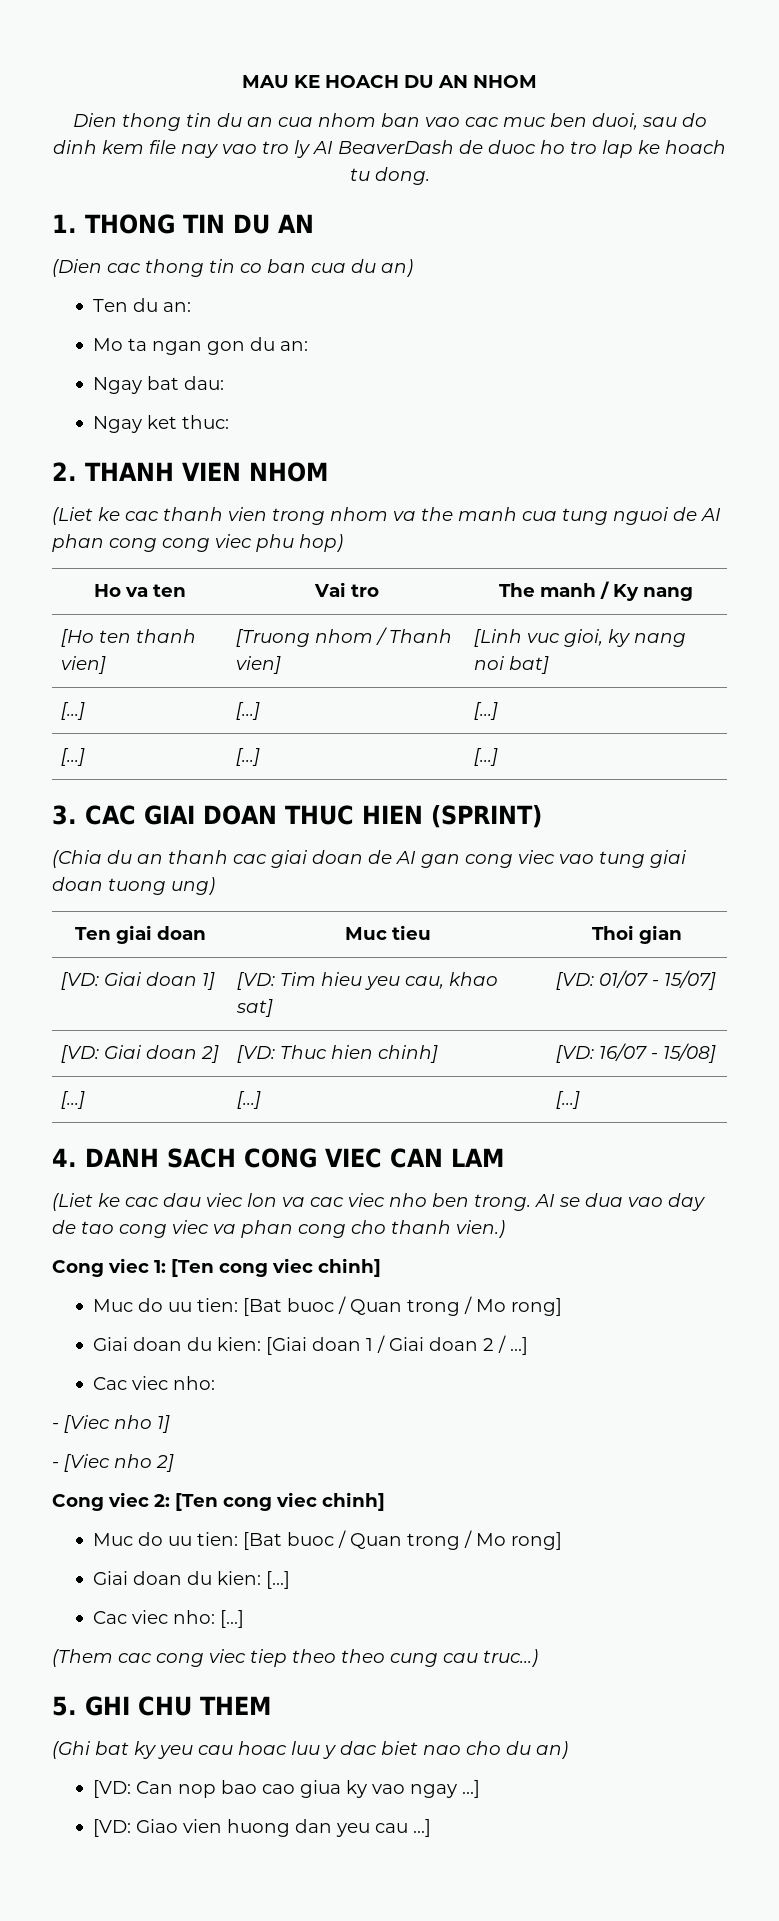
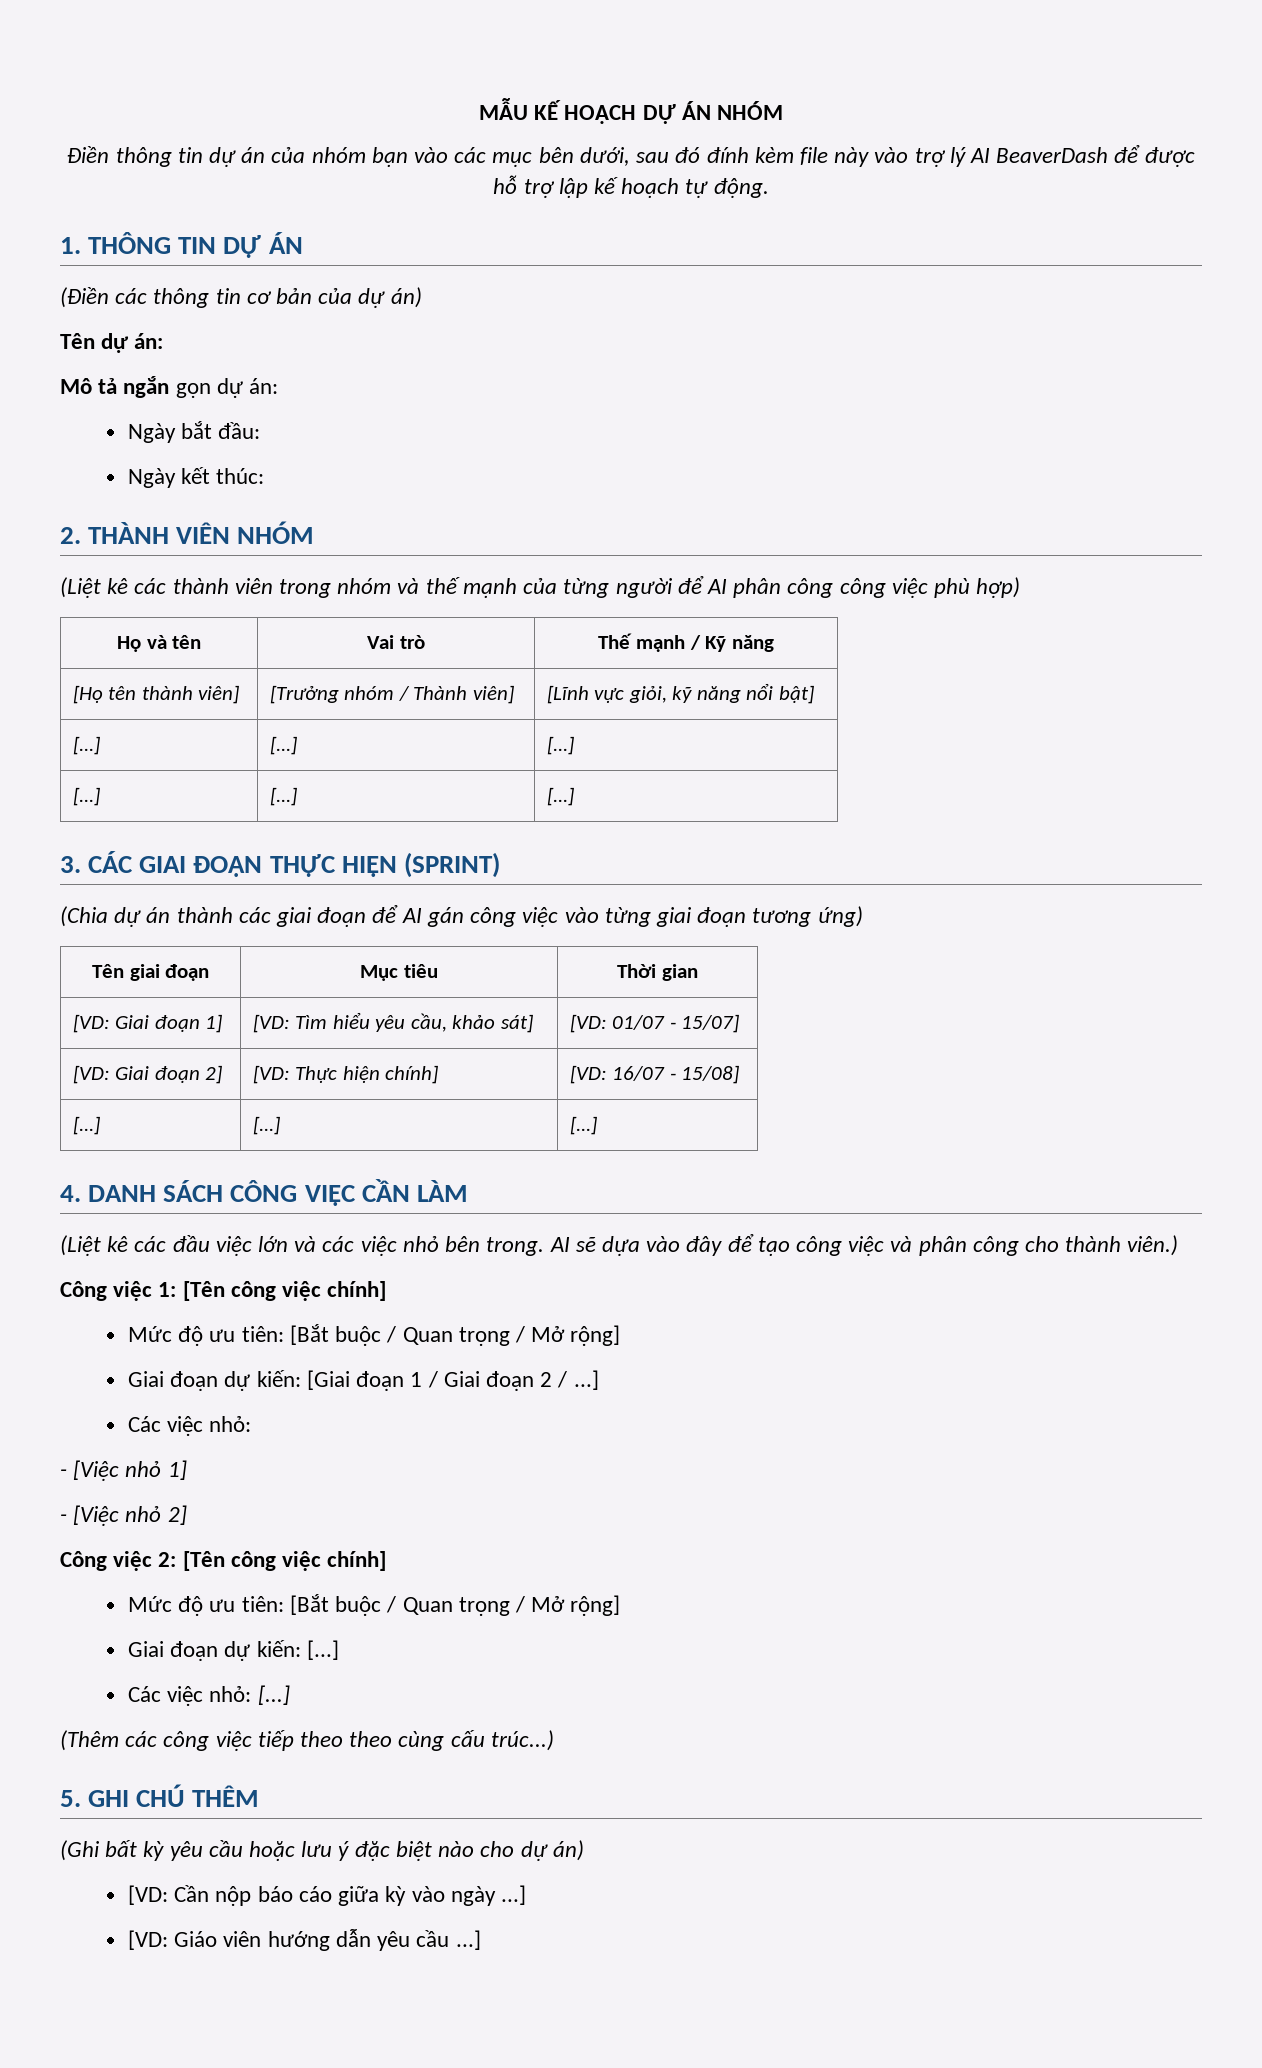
[242,75,537,88] [72,113,707,131] [53,140,726,158] [349,167,430,185] [52,214,314,234] [52,259,413,277] [93,298,192,312] [93,337,309,355] [93,376,225,394] [93,415,230,433] [52,462,328,482] [52,507,721,525] [52,534,343,552] [94,584,186,597] [313,582,379,597] [499,581,693,601] [61,629,197,647] [61,656,107,674] [236,627,453,647] [236,656,282,674] [474,629,687,647] [474,656,550,674] MAU KE HOACH DU AN NHOM // Dien thong tin du an cua nhom ban vao cac muc ben duoi, sau do dinh kem file nay vao tro ly AI BeaverDash de duoc ho tro lap ke hoach tu dong. // 1. THONG TIN DU AN // (Dien cac thong tin co ban cua du an) // Ten du an: // Mo ta ngan gon du an: // Ngay bat dau: // Ngay ket thuc: // 2. THANH VIEN NHOM // (Liet ke cac thanh vien trong nhom va the manh cua tung nguoi de AI phan cong cong viec phu hop) // Ho va ten | Vai tro | The manh / Ky nang // [Ho ten thanh vien] | [Truong nhom / Thanh vien] | [Linh vuc gioi, ky nang noi bat] -> [478,98,784,124] [67,145,1195,167] [493,175,769,198] [60,232,303,258] [60,287,422,308] [60,333,164,353] [60,376,279,398] [128,421,261,443] [128,467,265,488] [60,521,315,544] [60,576,1021,598] [116,635,202,652] [367,635,425,649] [598,633,774,652] [72,685,240,704] [269,685,514,704] [546,683,814,704] MẪU KẾ HOẠCH DỰ ÁN NHÓM // Điền thông tin dự án của nhóm bạn vào các mục bên dưới, sau đó đính kèm file này vào trợ lý AI BeaverDash để được hỗ trợ lập kế hoạch tự động. // 1. THÔNG TIN DỰ ÁN // (Điền các thông tin cơ bản của dự án) // Tên dự án: // Mô tả ngắn gọn dự án: // Ngày bắt đầu: // Ngày kết thúc: // 2. THÀNH VIÊN NHÓM // (Liệt kê các thành viên trong nhóm và thế mạnh của từng người để AI phân công công việc phù hợp) // Họ và tên | Vai trò | Thế mạnh / Kỹ năng // [Họ tên thành viên] | [Trưởng nhóm / Thành viên] | [Lĩnh vực giỏi, kỹ năng nổi bật]
[85,805,542,828] [52,850,687,868] [52,877,215,895] [75,925,206,944] [345,925,431,940] [592,925,634,940] CAC GIAI DOAN THUC HIEN (SPRINT) // (Chia du an thanh cac giai doan de AI gan cong viec vao tung giai doan tuong ung) // Ten giai doan | Muc tieu | Thoi -> [88,851,500,878] [60,905,863,927] [91,964,210,981] [360,964,438,981] [617,964,657,978] CÁC GIAI ĐOẠN THỰC HIỆN (SPRINT) // (Chia dự án thành các giai đoạn để AI gán công việc vào từng giai đoạn tương ứng) // Tên giai đoạn | Mục tiêu | Thời
[146,972,198,986] doan -> [154,1015,200,1032] đoạn
[280,972,499,990] [236,999,274,1017] Tim hieu yeu cau, khao sat] -> [295,1012,533,1033] Tìm hiểu yêu cầu, khảo sát]
[146,1045,198,1059] doan -> [154,1066,200,1083] đoạn
[280,1045,439,1063] Thuc hien chinh] -> [295,1065,439,1084] Thực hiện chính]
[167,1148,504,1168] [52,1193,705,1211] [52,1220,505,1238] [52,1258,381,1277] [93,1296,563,1316] [93,1337,362,1355] SACH CONG VIEC CAN LAM // (Liet ke cac dau viec lon va cac viec nho ben trong. AI se dua vao day de tao cong viec va phan cong cho thanh vien.) // Cong viec 1: [Ten cong viec chinh] // Muc do uu tien: [Bat buoc / Quan trong / Mo rong] // Giai doan du kien: [Giai doan -> [163,1179,468,1206] [60,1234,1179,1256] [60,1281,387,1301] [128,1324,621,1346] [128,1370,405,1391] SÁCH CÔNG VIỆC CẦN LÀM // (Liệt kê các đầu việc lớn và các việc nhỏ bên trong. AI sẽ dựa vào đây để tạo công việc và phân công cho thành viên.) // Công việc 1: [Tên công việc chính] // Mức độ ưu tiên: [Bắt buộc / Quan trọng / Mở rộng] // Giai đoạn dự kiến: [Giai đoạn
[429,1337,479,1351] doan -> [485,1371,534,1391] đoạn
[93,1376,216,1390] [52,1415,152,1433] Cac viec nho: // - [Viec nho -> [128,1416,252,1436] [60,1460,162,1481] Các việc nhỏ: // - [Việc nhỏ
[64,1454,152,1472] [Viec nho -> [73,1505,162,1526] [Việc nhỏ
[52,1492,385,1511] [93,1530,563,1550] [93,1571,291,1589] [93,1610,245,1628] [52,1649,538,1667] Cong viec 2: [Ten cong viec chinh] // Muc do uu tien: [Bat buoc / Quan trong / Mo rong] // Giai doan du kien: [...] // Cac viec nho: [...] // (Them cac cong viec tiep theo theo cung cau truc...) -> [60,1551,387,1571] [128,1594,621,1616] [128,1640,339,1661] [128,1685,290,1706] [60,1730,554,1751] Công việc 2: [Tên công việc chính] // Mức độ ưu tiên: [Bắt buộc / Quan trọng / Mở rộng] // Giai đoạn dự kiến: [...] // Các việc nhỏ: [...] // (Thêm các công việc tiếp theo theo cùng cấu trúc...)
[138,1696,271,1716] CHU THEM -> [136,1784,260,1807] CHÚ THÊM
[95,1741,568,1759] [93,1780,481,1798] [93,1819,409,1837] bat ky yeu cau hoac luu y dac biet nao cho du an) // [VD: Can nop bao cao giua ky vao ngay ...] // [VD: Giao vien huong dan yeu cau -> [105,1840,584,1861] [128,1885,526,1906] [128,1929,450,1951] bất kỳ yêu cầu hoặc lưu ý đặc biệt nào cho dự án) // [VD: Cần nộp báo cáo giữa kỳ vào ngày ...] // [VD: Giáo viên hướng dẫn yêu cầu

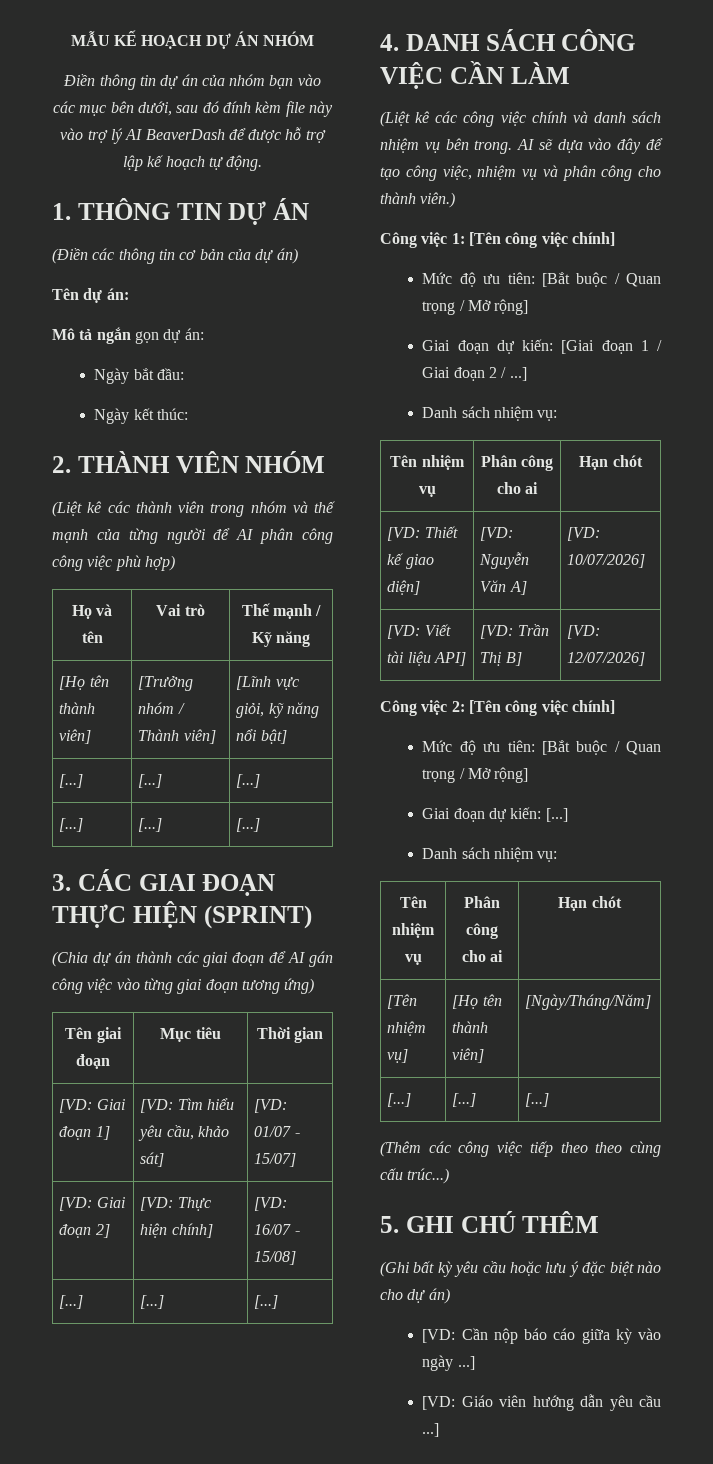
[172,1235,439,1256] đầu việc lớn và các việc nhỏ -> [463,111,661,127] [380,138,440,153] công việc chính và danh sách nhiệm vụ
[848,1236,885,1256] việc -> [442,165,537,180] việc, nhiệm vụ
[128,1416,252,1436] [60,1460,187,1481] [60,1505,187,1526] Các việc nhỏ: // - [Việc nhỏ 1] // - [Việc nhỏ 2] -> [422,406,558,421] [390,455,465,470] [418,486,436,497] [480,455,554,471] [496,482,539,494] [579,455,643,470] [387,526,458,541] [387,553,434,569] [387,580,421,595] [480,527,514,541] [479,552,530,569] [480,580,527,595] [567,527,601,541] [567,554,646,568] [387,624,451,639] [387,651,466,666] [480,624,549,639] [480,652,522,666] [567,625,601,639] [567,652,646,666] Danh sách nhiệm vụ: // Tên nhiệm vụ | Phân công cho ai | Hạn chót // [VD: Thiết kế giao diện] | [VD: Nguyễn Văn A] | [VD: 10/07/2026] // [VD: Viết tài liệu API] | [VD: Trần Thị B] | [VD: 12/07/2026]
[128,1686,252,1706] Các việc nhỏ: -> [422,847,558,862] [399,896,427,908] [392,923,435,938] [404,954,422,965] [464,896,500,908] [466,923,498,939] [461,950,504,962] [558,896,622,911] [387,994,418,1009] [387,1021,427,1036] [387,1049,409,1063] [452,994,502,1009] [452,1021,489,1033] [452,1048,485,1063] [525,994,652,1010] [387,1093,412,1107] [452,1093,477,1107] Danh sách nhiệm vụ: // Tên nhiệm vụ | Phân công cho ai | Hạn chót // [Tên nhiệm vụ] | [Họ tên thành viên] | [Ngày/Tháng/Năm] // [...] | [...] |

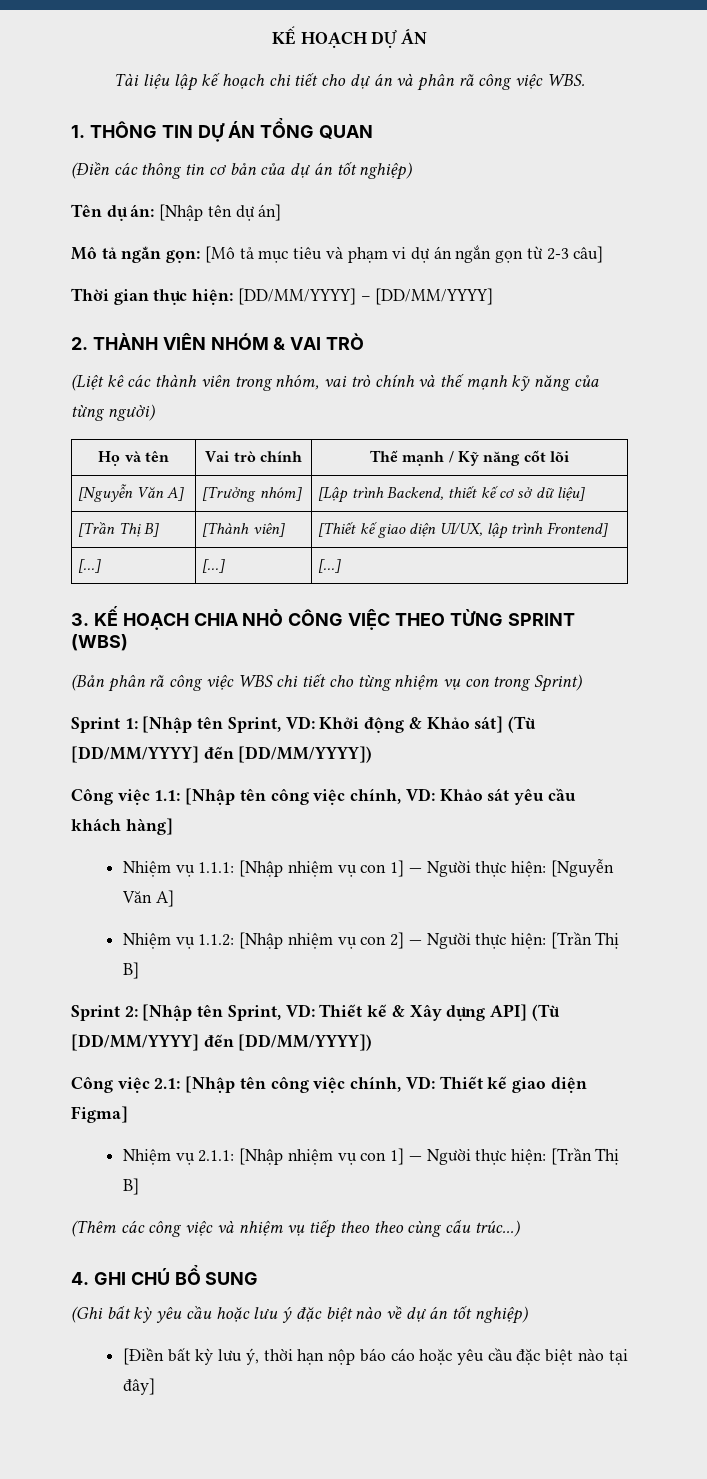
[70,31,110,46] MẪU -> (271, 35) none
[263,31,315,46] [63,74,321,90] [53,101,333,117] [60,127,326,144] [122,155,263,171] NHÓM // Điền thông tin dự án của nhóm bạn vào các mục bên dưới, sau đó đính kèm file này vào trợ lý AI BeaverDash để được hỗ trợ lập kế hoạch tự động. -> [114,72,585,91] // Tài liệu lập kế hoạch chi tiết cho dự án và phân rã công việc WBS.
(309, 209) none -> [260,118,374,139] TỔNG QUAN
[276,248,298,264] án) -> [313,161,413,180] án tốt nghiệp)
(129, 294) none -> [159,204,282,221] [Nhập tên dự án]
[134,328,204,344] [94,368,185,384] [94,408,189,424] gọn dự án: // Ngày bắt đầu: // Ngày kết thúc: -> [166,245,604,263] [71,288,494,305] gọn: [Mô tả mục tiêu và phạm vi dự án ngắn gọn từ 2-3 câu] // Thời gian thực hiện: [DD/MM/YYYY] – [DD/MM/YYYY]
(326, 462) none -> [273,333,365,350] & VAI TRÒ
[250,501,335,513] [52,528,333,544] [52,555,175,571] nhóm và thế mạnh của từng người để AI phân công công việc phù hợp) -> [275,373,599,391] [71,404,155,421] nhóm, vai trò chính và thế mạnh kỹ năng của từng người)
(205, 610) none -> [259,451,302,462] chính
[59,675,109,690] [59,702,96,714] [59,729,92,744] [138,676,194,691] [138,702,185,714] [138,729,216,744] [236,676,299,690] [236,702,319,718] [236,729,287,744] [59,774,84,788] [138,774,163,788] [236,774,261,788] [59,818,84,832] [138,818,163,832] [236,818,261,832] [52,869,276,896] [52,901,312,929] [52,951,333,967] [52,978,315,994] [65,1027,122,1043] [76,1054,110,1069] [160,1027,221,1042] [256,1027,324,1043] [59,1099,125,1113] [59,1126,110,1140] [140,1098,234,1113] [138,1125,229,1141] [140,1152,165,1167] [254,1099,288,1113] [254,1126,300,1137] [254,1153,297,1167] [59,1197,125,1211] [59,1224,110,1238] [140,1197,211,1211] [140,1223,213,1238] [254,1197,288,1211] [254,1224,300,1235] [254,1251,297,1265] [59,1295,84,1309] [140,1295,165,1309] [254,1295,279,1309] [380,29,636,51] [380,61,570,89] [380,111,661,127] [380,138,663,154] [380,165,661,181] [380,192,456,208] [380,232,615,248] [422,272,661,287] [422,299,529,315] [422,339,662,354] [422,367,527,381] [422,406,558,421] [390,455,465,470] [418,486,436,497] [480,455,554,471] [496,482,539,494] [579,455,643,470] [387,526,458,541] [387,553,434,569] [387,580,421,595] [480,527,514,541] [479,552,530,569] [480,580,527,595] [567,527,601,541] [567,554,646,568] [387,624,451,639] [387,651,466,666] [480,624,549,639] [480,652,522,666] [567,625,601,639] [567,652,646,666] [380,700,615,716] [422,740,661,755] [422,767,529,783] [422,807,568,822] [422,847,558,862] [399,896,427,908] [392,923,435,938] [404,954,422,965] [464,896,500,908] [466,923,498,939] [461,950,504,962] [558,896,622,911] [387,994,418,1009] [387,1021,427,1036] [387,1049,409,1063] [452,994,502,1009] [452,1021,489,1033] [452,1048,485,1063] [525,994,652,1010] [387,1093,412,1107] [452,1093,477,1107] [525,1093,550,1107] // [Họ tên thành viên] | [Trưởng nhóm / Thành viên] | [Lĩnh vực giỏi, kỹ năng nổi bật] // [...] | [...] | [...] // [...] | [...] | [...] // 3. CÁC GIAI ĐOẠN THỰC HIỆN (SPRINT) // (Chia dự án thành các giai đoạn để AI gán công việc vào từng giai đoạn tương ứng) // Tên giai đoạn | Mục tiêu | Thời gian // [VD: Giai đoạn 1] | [VD: Tìm hiểu yêu cầu, khảo sát] | [VD: 01/07 - 15/07] // [VD: Giai đoạn 2] | [VD: Thực hiện chính] | [VD: 16/07 - 15/08] // [...] | [...] | [...] // 4. DANH SÁCH CÔNG VIỆC CẦN LÀM // (Liệt kê các công việc chính và danh sách nhiệm vụ bên trong. AI sẽ dựa vào đây để tạo công việc, nhiệm vụ và phân công cho thành viên.) // Công việc 1: [Tên công việc chính] // Mức độ ưu tiên: [Bắt buộc / Quan trọng / Mở rộng] // Giai đoạn dự kiến: [Giai đoạn 1 / Giai đoạn 2 / ...] // Danh sách nhiệm vụ: // Tên nhiệm vụ | Phân công cho ai | Hạn chót // [VD: Thiết kế giao diện] | [VD: Nguyễn Văn A] | [VD: 10/07/2026] // [VD: Viết tài liệu API] | [VD: Trần Thị B] | [VD: 12/07/2026] // Công việc 2: [Tên công việc chính] // Mức độ ưu tiên: [Bắt buộc / Quan trọng / Mở rộng] // Giai đoạn dự kiến: [...] // Danh sách nhiệm vụ: // Tên nhiệm vụ | Phân công cho ai | Hạn chót // [Tên nhiệm vụ] | [Họ tên thành viên] | [Ngày/Tháng/Năm] // [...] | [...] | [...] -> [523,450,569,462] [78,484,185,502] [202,486,302,502] [318,486,585,503] [78,522,160,537] [202,522,285,537] [318,522,608,539] [78,559,102,573] [202,559,226,573] [318,559,342,573] [71,606,575,630] [71,634,128,651] [71,673,583,692] [71,716,536,733] [71,746,373,763] [71,788,576,805] [71,818,173,835] [122,859,614,877] [121,890,174,907] [122,932,620,949] [122,962,139,979] [71,1004,560,1021] [71,1034,373,1051] [71,1076,587,1093] [71,1106,128,1123] [122,1148,620,1165] [122,1178,139,1195] cốt lõi // [Nguyễn Văn A] | [Trưởng nhóm] | [Lập trình Backend, thiết kế cơ sở dữ liệu] // [Trần Thị B] | [Thành viên] | [Thiết kế giao diện UI/UX, lập trình Frontend] // [...] | [...] | [...] // 3. KẾ HOẠCH CHIA NHỎ CÔNG VIỆC THEO TỪNG SPRINT (WBS) // (Bản phân rã công việc WBS chi tiết cho từng nhiệm vụ con trong Sprint) // Sprint 1: [Nhập tên Sprint, VD: Khởi động & Khảo sát] (Từ [DD/MM/YYYY] đến [DD/MM/YYYY]) // Công việc 1.1: [Nhập tên công việc chính, VD: Khảo sát yêu cầu khách hàng] // Nhiệm vụ 1.1.1: [Nhập nhiệm vụ con 1] — Người thực hiện: [Nguyễn Văn A] // Nhiệm vụ 1.1.2: [Nhập nhiệm vụ con 2] — Người thực hiện: [Trần Thị B] // Sprint 2: [Nhập tên Sprint, VD: Thiết kế & Xây dựng API] (Từ [DD/MM/YYYY] đến [DD/MM/YYYY]) // Công việc 2.1: [Nhập tên công việc chính, VD: Thiết kế giao diện Figma] // Nhiệm vụ 2.1.1: [Nhập nhiệm vụ con 1] — Người thực hiện: [Trần Thị B]
(523, 1148) none -> [216,1220,306,1236] và nhiệm vụ
[380,1216,399,1233] 5. -> [71,1272,89,1285] 4.
[522,1211,600,1233] THÊM -> [174,1265,259,1285] BỔ SUNG
[380,1288,450,1304] [422,1328,661,1344] [422,1355,475,1371] [422,1394,661,1411] [422,1423,440,1437] cho dự án) // [VD: Cần nộp báo cáo giữa kỳ vào ngày ...] // [VD: Giáo viên hướng dẫn yêu cầu ...] -> [385,1305,528,1324] [122,1348,628,1365] [122,1378,155,1395] về dự án tốt nghiệp) // [Điền bất kỳ lưu ý, thời hạn nộp báo cáo hoặc yêu cầu đặc biệt nào tại đây]

